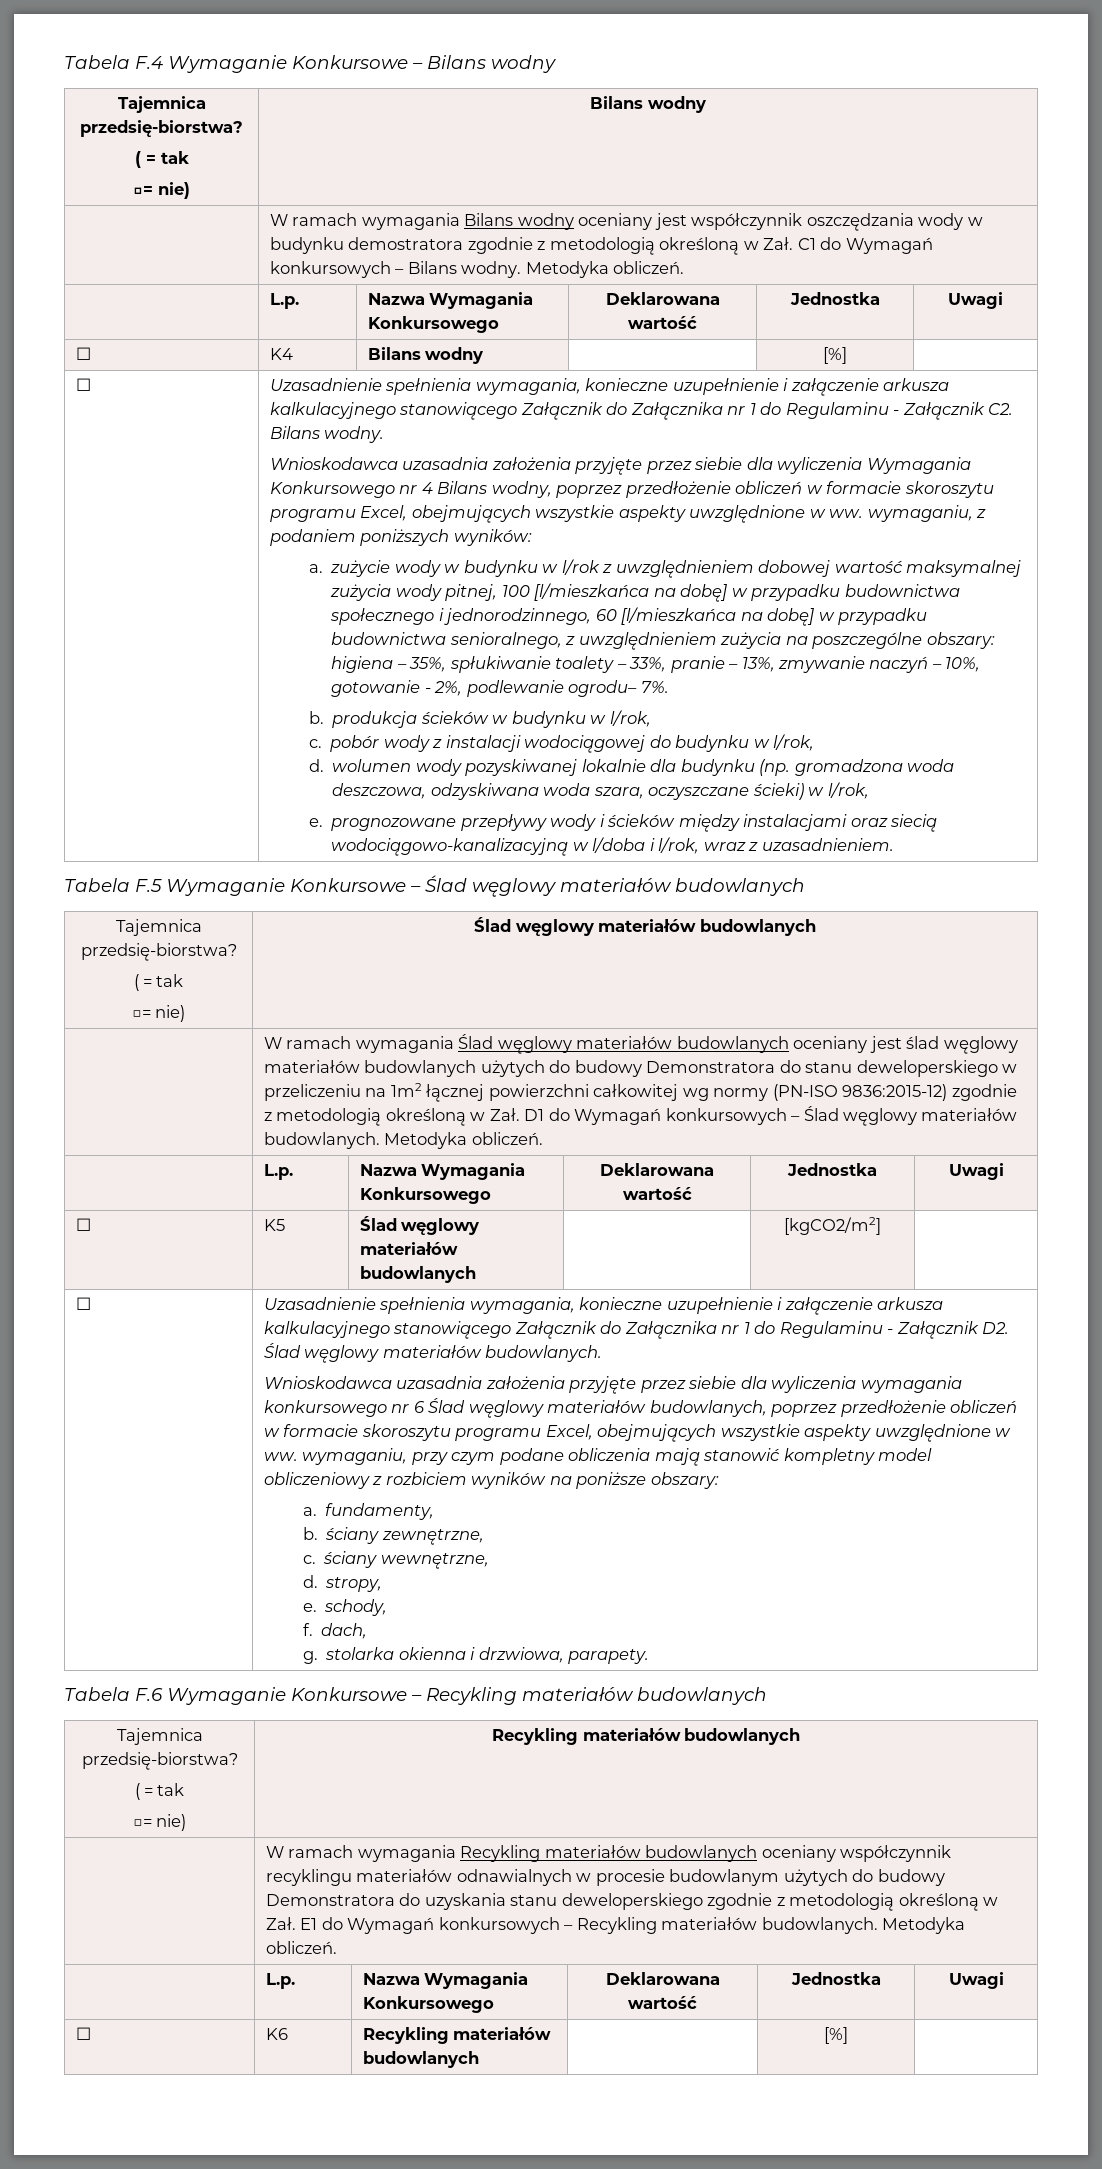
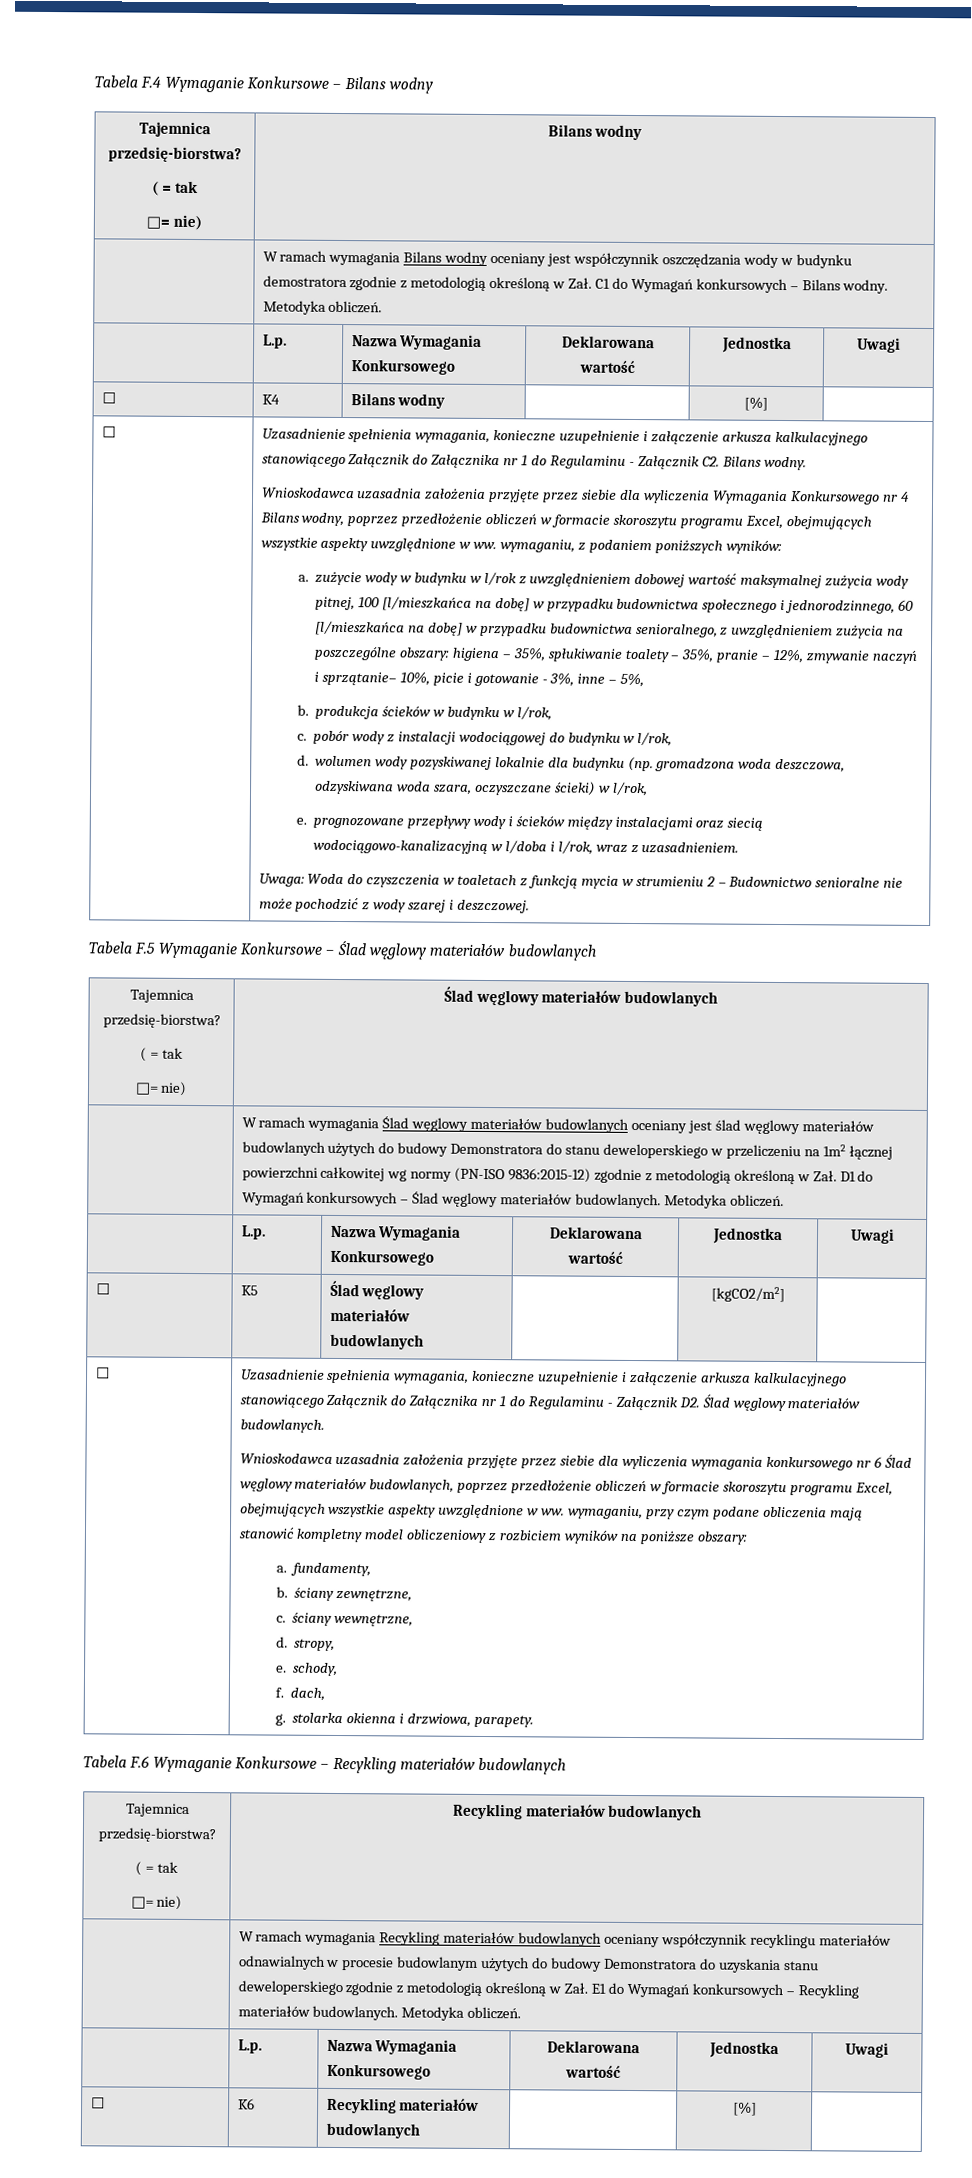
[629,657,667,672] 33%, -> [681,648,715,663] 35%,
[741,657,775,672] 13%, -> [773,648,805,664] 12%,
[931,657,981,672] [331,680,669,697] – 10%, gotowanie - 2%, podlewanie ogrodu– 7%. -> [314,671,645,688] i sprzątanie– 10%, picie i gotowanie - 3%, inne – 5%,
(894, 844) none -> [258,873,904,889] [258,897,531,914] // Uwaga: Woda do czyszczenia w toaletach z funkcją mycia w strumieniu 2 – Budownictwo senioralne nie może pochodzić z wody szarej i deszczowej.

